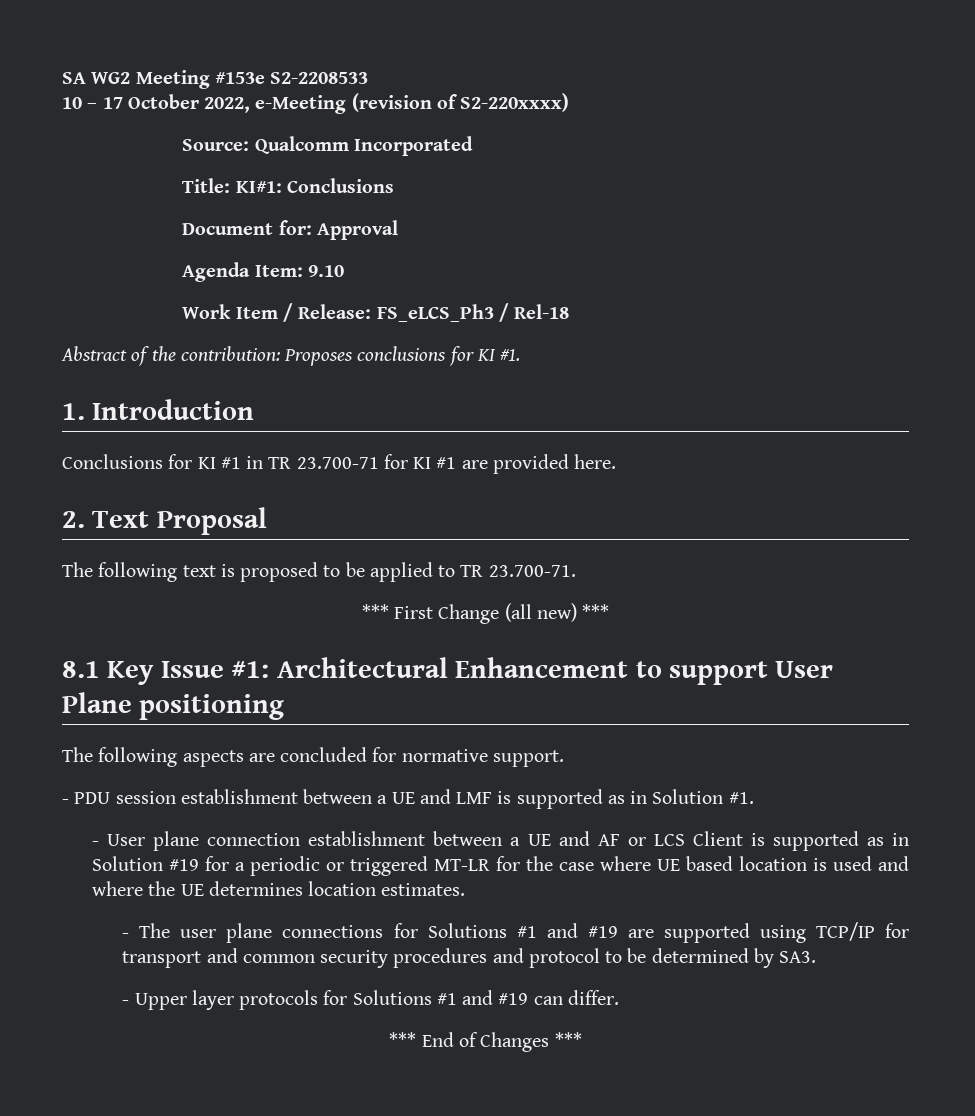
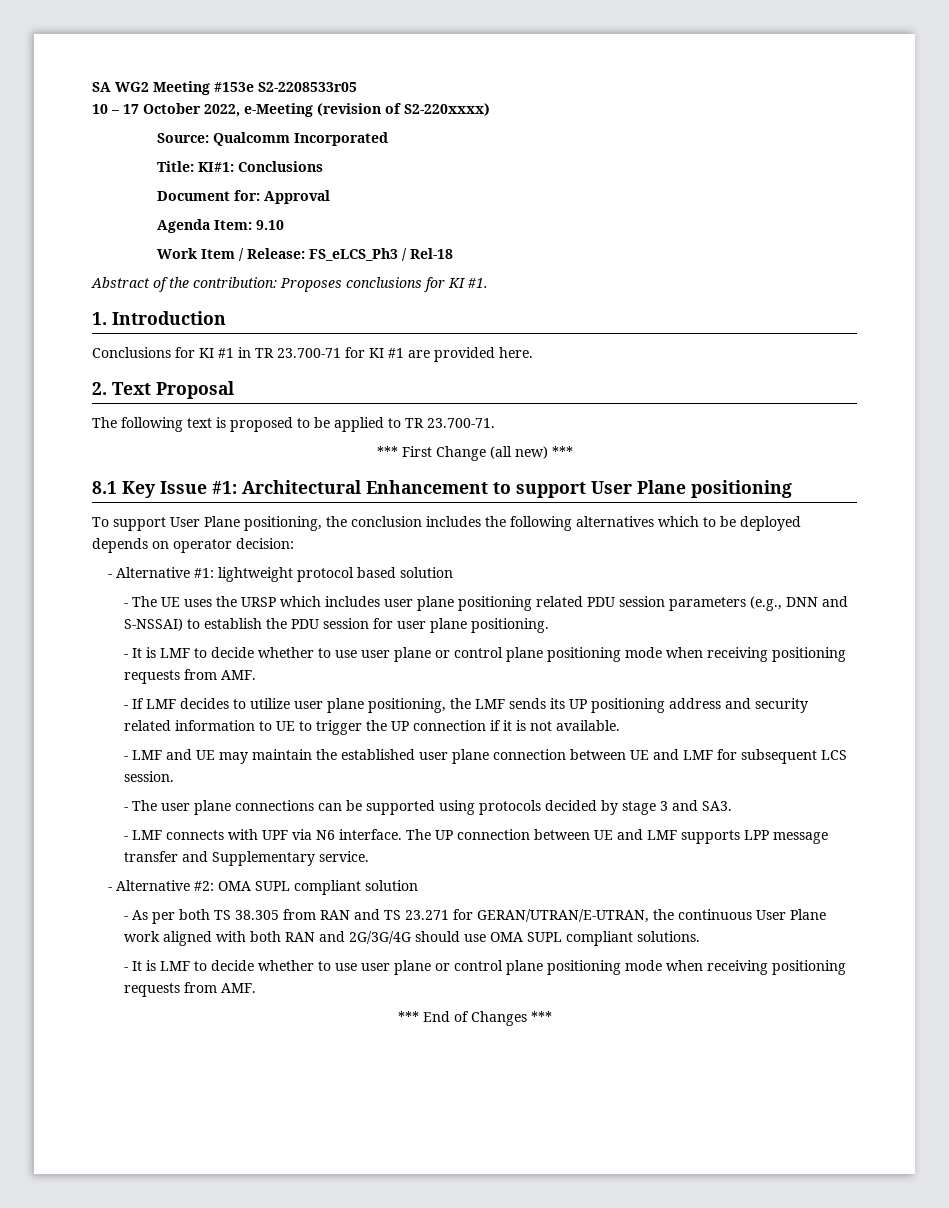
[270,72,369,84] S2-2208533 -> [258,82,357,92] S2-2208533r05
[62,747,564,767] [62,789,754,809] [92,831,909,851] [92,856,909,876] [92,881,466,896] The following aspects are concluded for normative support. // - PDU session establishment between a UE and LMF is supported as in Solution #1. // - User plane connection establishment between a UE and AF or LCS Client is supported as in Solution #19 for a periodic or triggered MT-LR for the case where UE based location is used and where the UE determines location estimates. -> [92,516,801,531] [92,538,294,553] [108,567,454,582] [124,596,849,611] [124,618,550,633] [124,647,847,662] [124,669,257,684] [124,698,809,713] [124,720,621,735] [124,749,848,764] [124,771,175,782] To support User Plane positioning, the conclusion includes the following alternatives which to be deployed depends on operator decision: // - Alternative #1: lightweight protocol based solution // - The UE uses the URSP which includes user plane positioning related PDU session parameters (e.g., DNN and S-NSSAI) to establish the PDU session for user plane positioning. // - It is LMF to decide whether to use user plane or control plane positioning mode when receiving positioning requests from AMF. // - If LMF decides to utilize user plane positioning, the LMF sends its UP positioning address and security related information to UE to trigger the UP connection if it is not available. // - LMF and UE may maintain the established user plane connection between UE and LMF for subsequent LCS session.
[393,922,909,943] [122,948,817,968] [122,990,619,1010] for Solutions #1 and #19 are supported using TCP/IP for transport and common security procedures and protocol to be determined by SA3. // - Upper layer protocols for Solutions #1 and #19 can differ. -> [318,800,733,815] [124,829,829,844] [124,851,370,866] [108,880,419,895] [124,909,827,924] [124,931,701,946] [124,960,847,975] [124,982,257,997] can be supported using protocols decided by stage 3 and SA3. // - LMF connects with UPF via N6 interface. The UP connection between UE and LMF supports LPP message transfer and Supplementary service. // - Alternative #2: OMA SUPL compliant solution // - As per both TS 38.305 from RAN and TS 23.271 for GERAN/UTRAN/E-UTRAN, the continuous User Plane work aligned with both RAN and 2G/3G/4G should use OMA SUPL compliant solutions. // - It is LMF to decide whether to use user plane or control plane positioning mode when receiving positioning requests from AMF.

